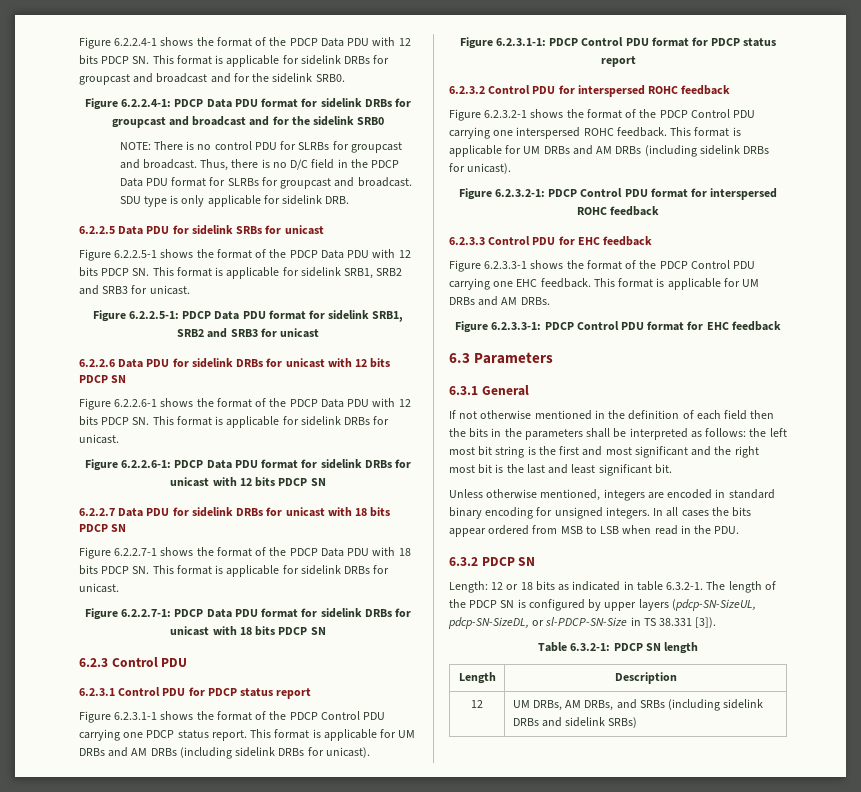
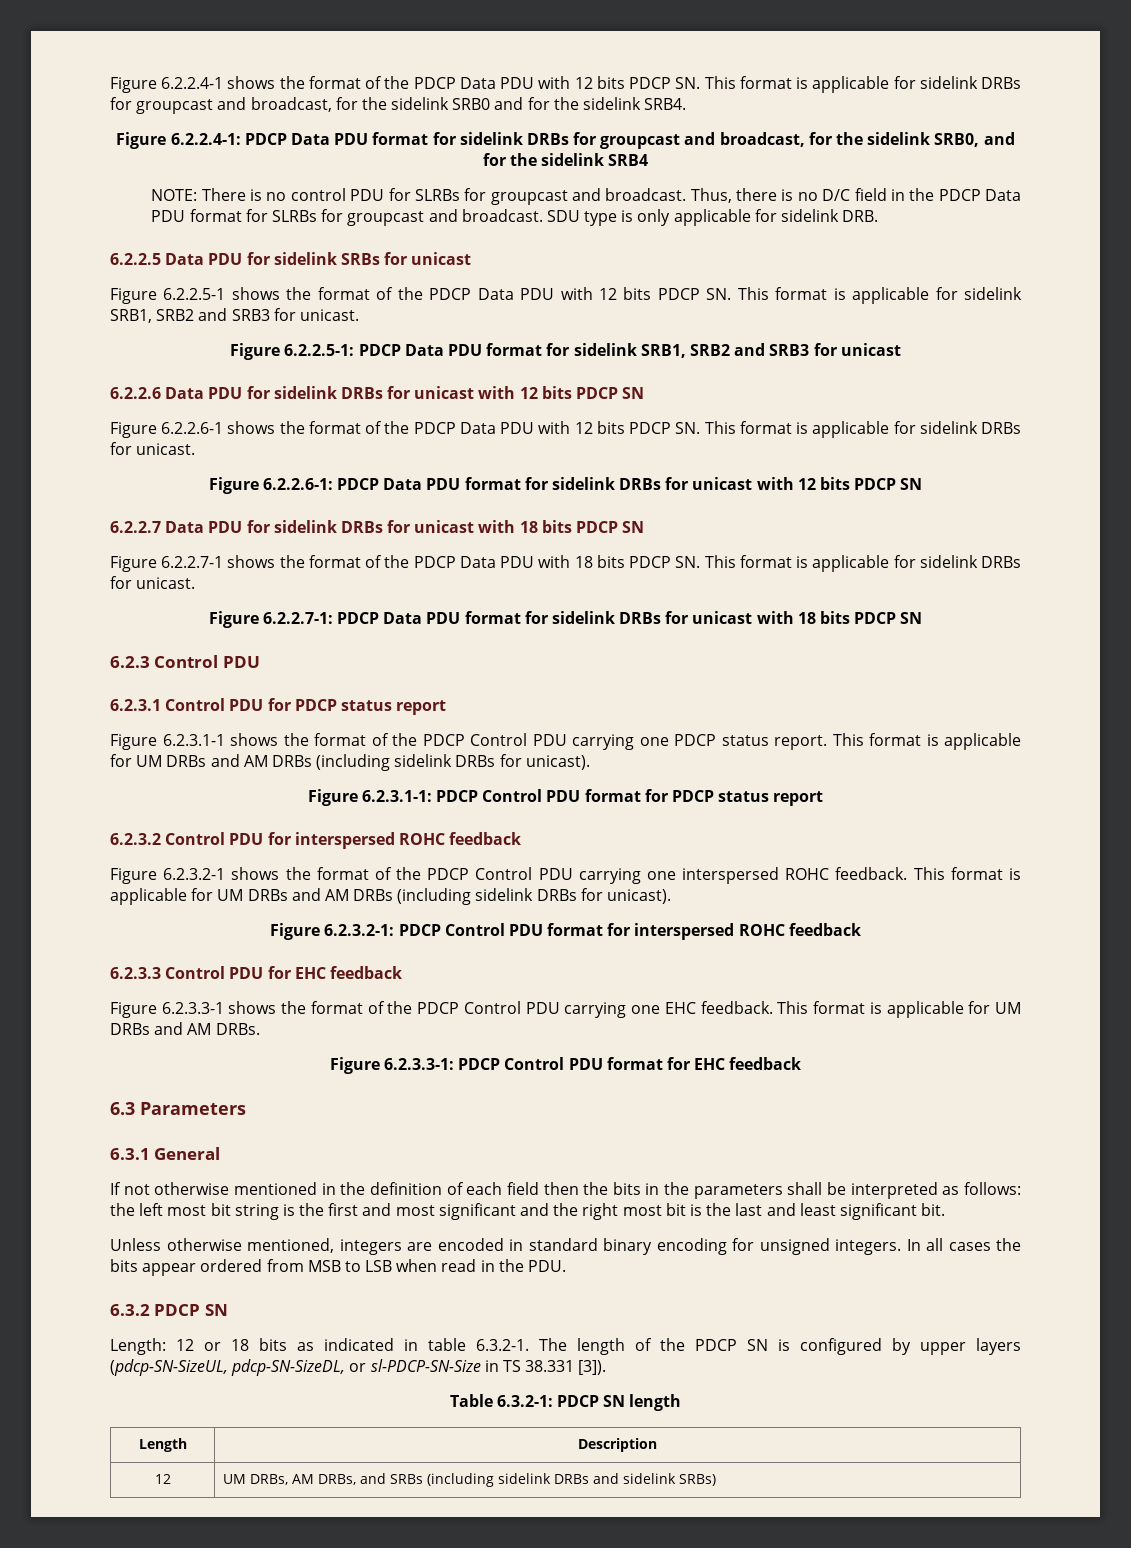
[156,73,345,83] broadcast and for the sidelink SRB0. -> [250,97,687,112] broadcast, for the sidelink SRB0 and for the sidelink SRB4.
[192,116,385,126] broadcast and for the sidelink SRB0 -> [719,132,1015,147] [482,153,649,166] broadcast, for the sidelink SRB0, and for the sidelink SRB4

